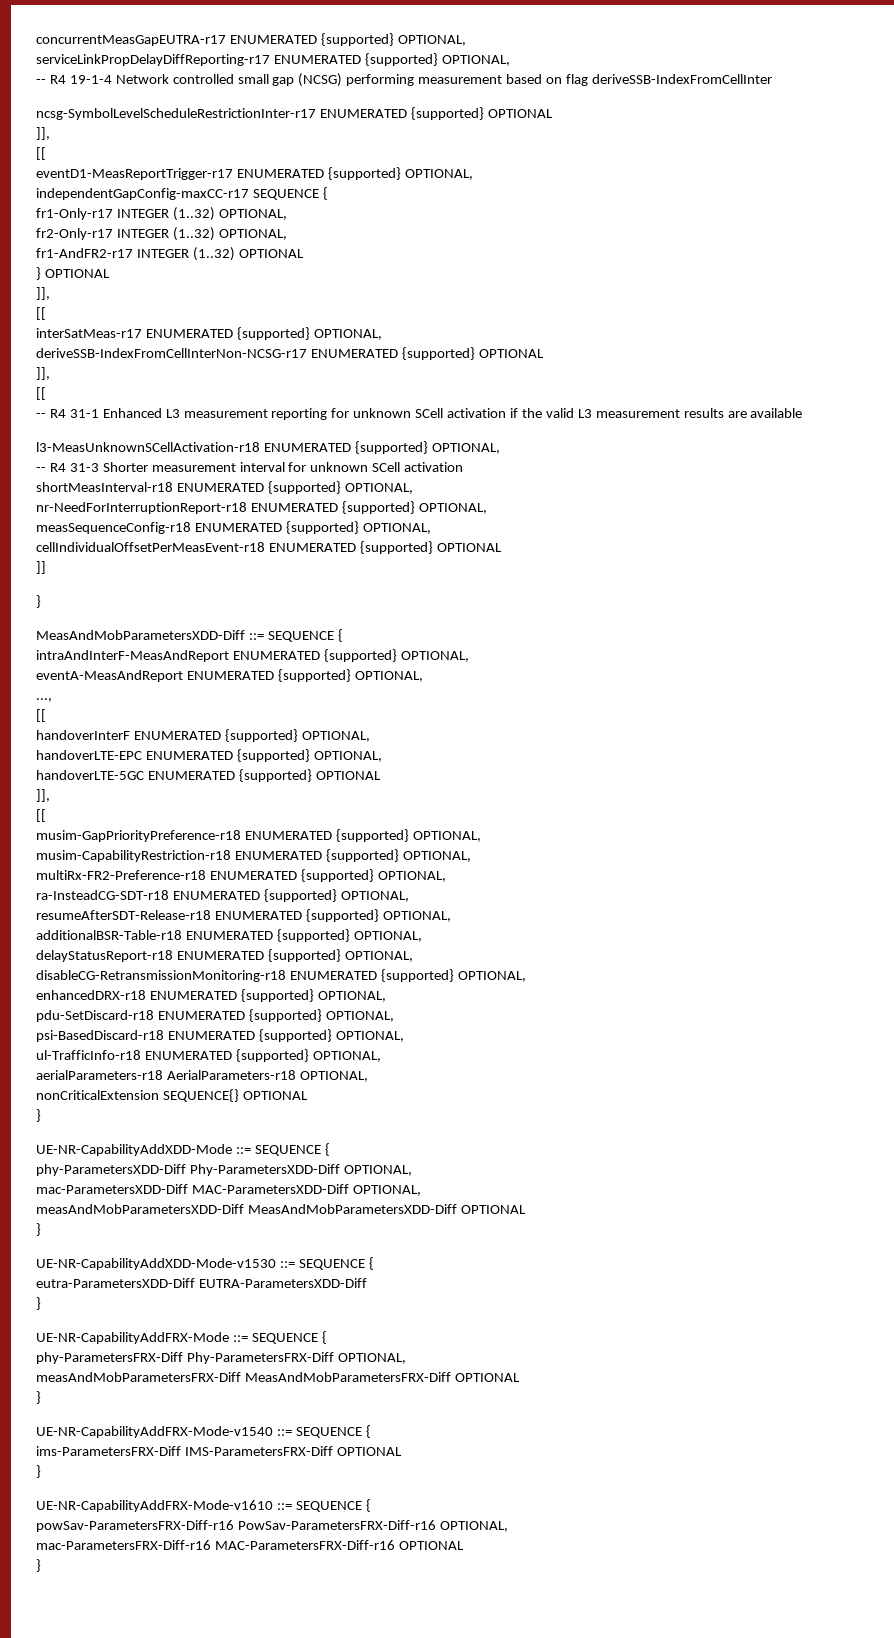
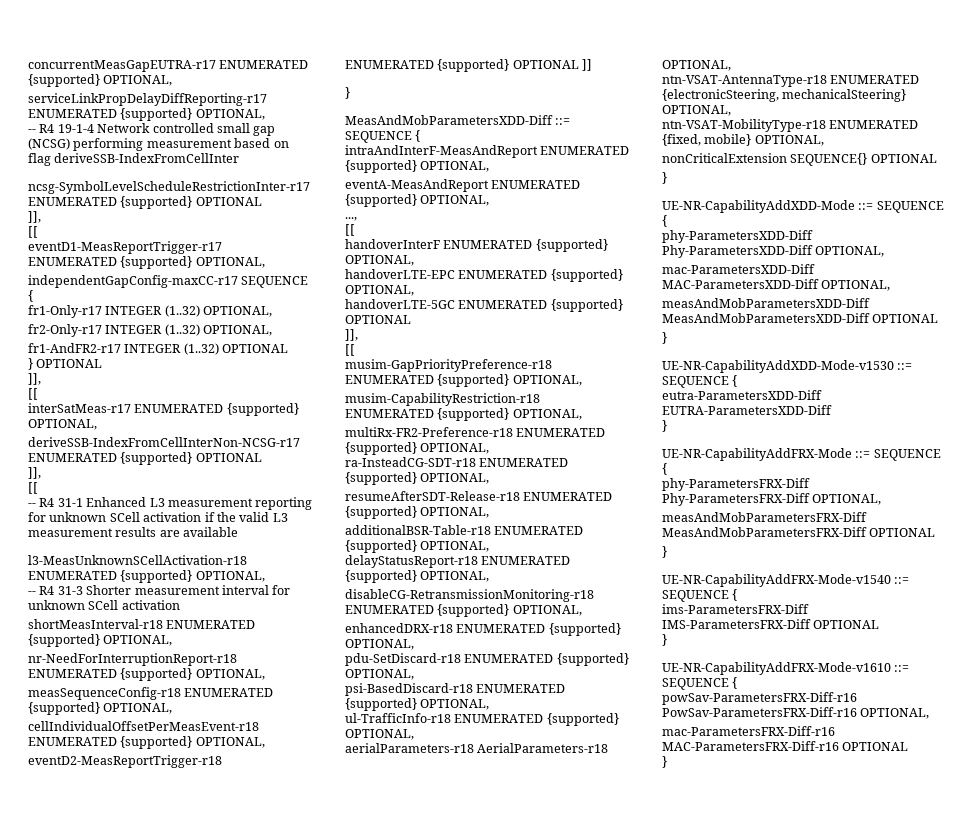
[436,543,502,552] OPTIONAL // -> [195,737,265,748] [28,755,222,768] [345,59,579,72] OPTIONAL, // eventD2-MeasReportTrigger-r18 ENUMERATED {supported} OPTIONAL
(368, 1076) none -> [662,75,920,87] [662,89,907,102] [662,105,731,116] [662,119,919,132] [662,134,824,146] // ntn-VSAT-AntennaType-r18 ENUMERATED {electronicSteering, mechanicalSteering} OPTIONAL, // ntn-VSAT-MobilityType-r18 ENUMERATED {fixed, mobile} OPTIONAL,

